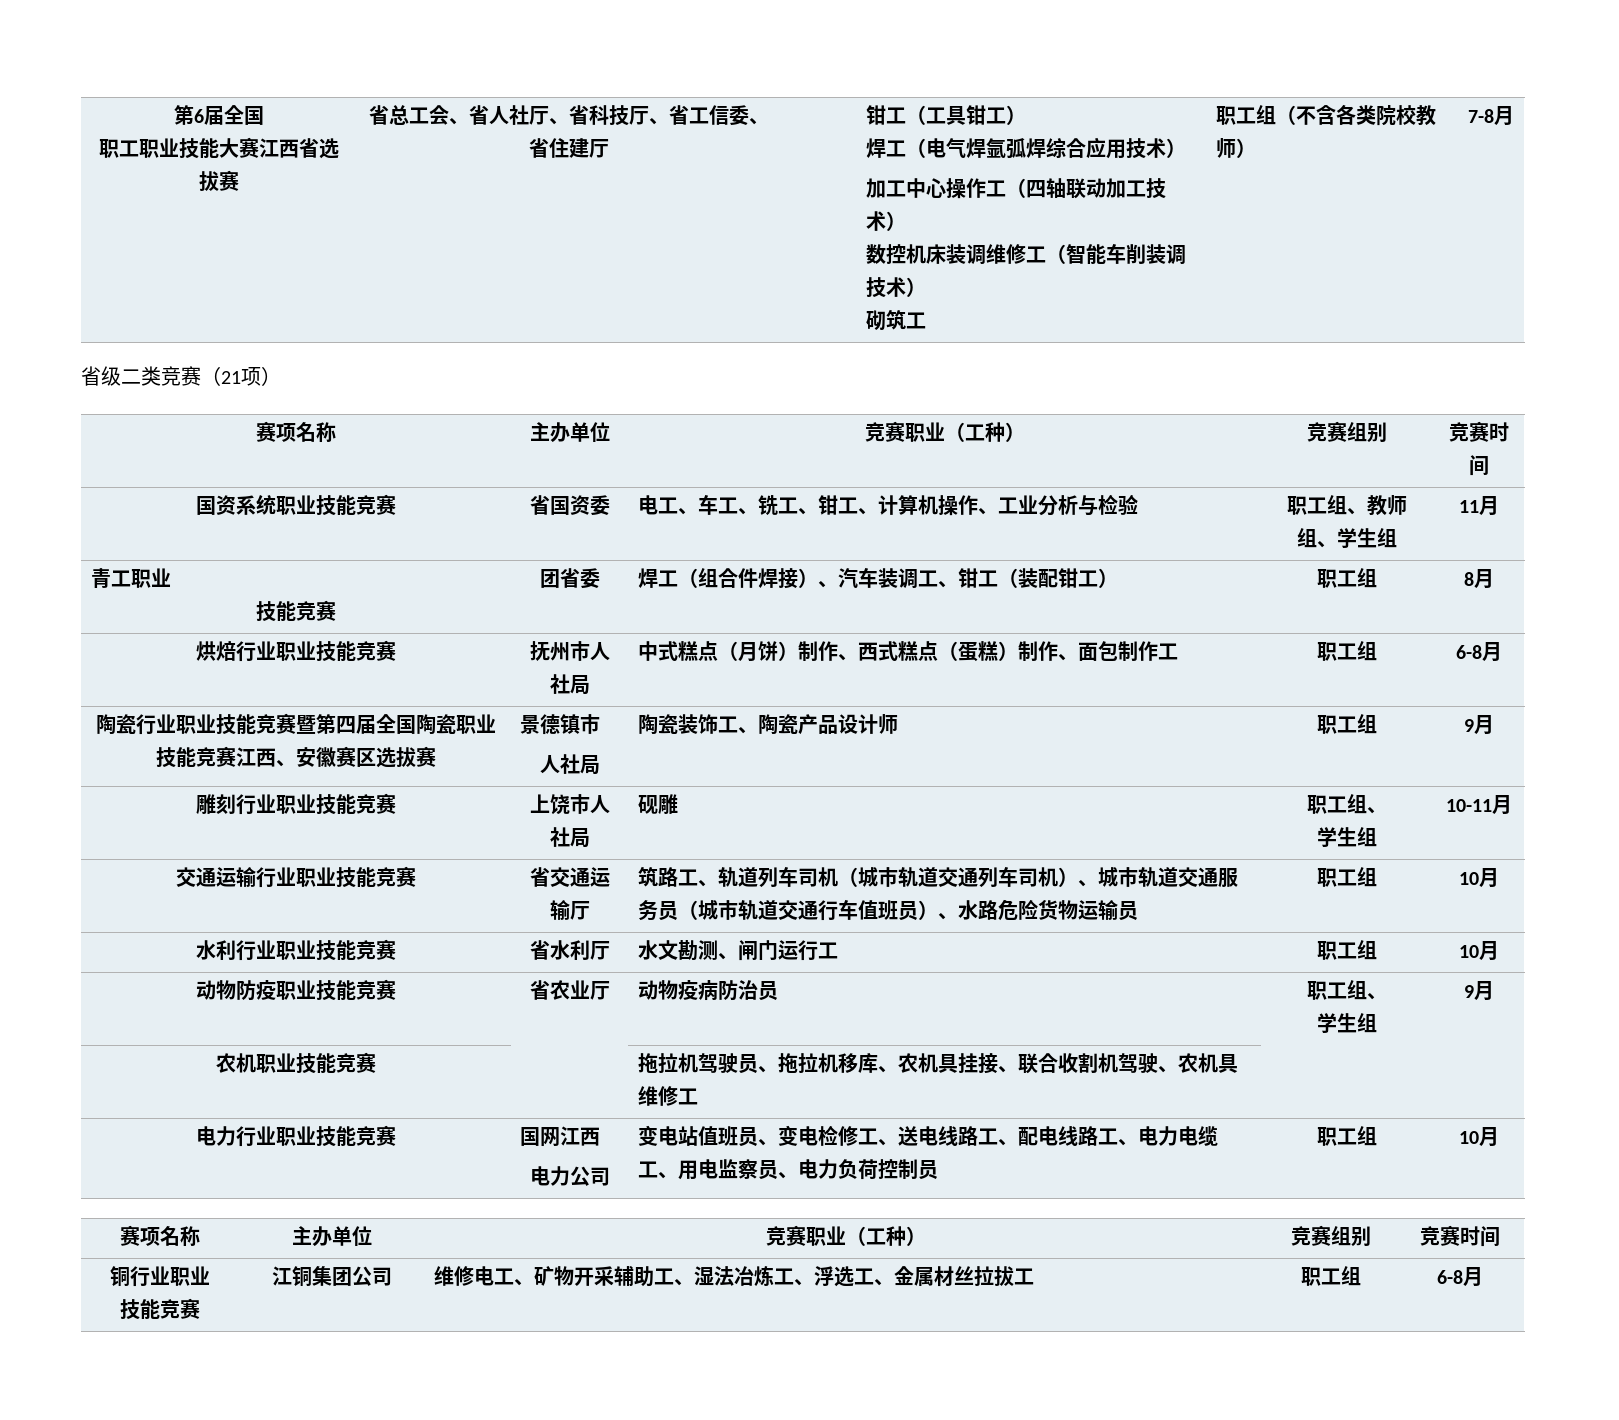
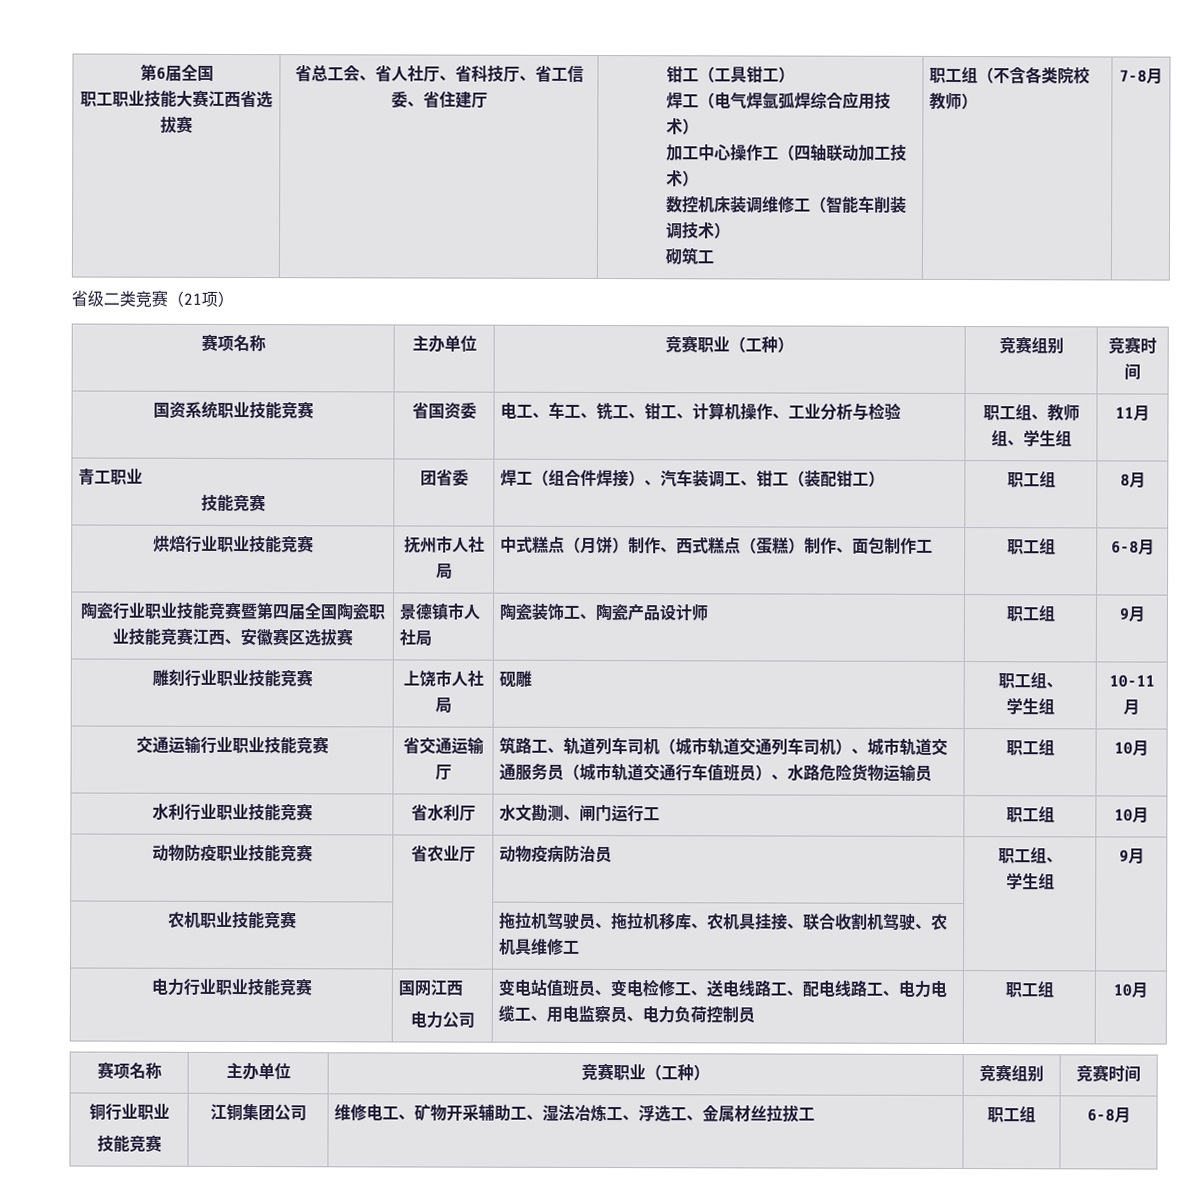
(600, 724) // -> (465, 611) none

